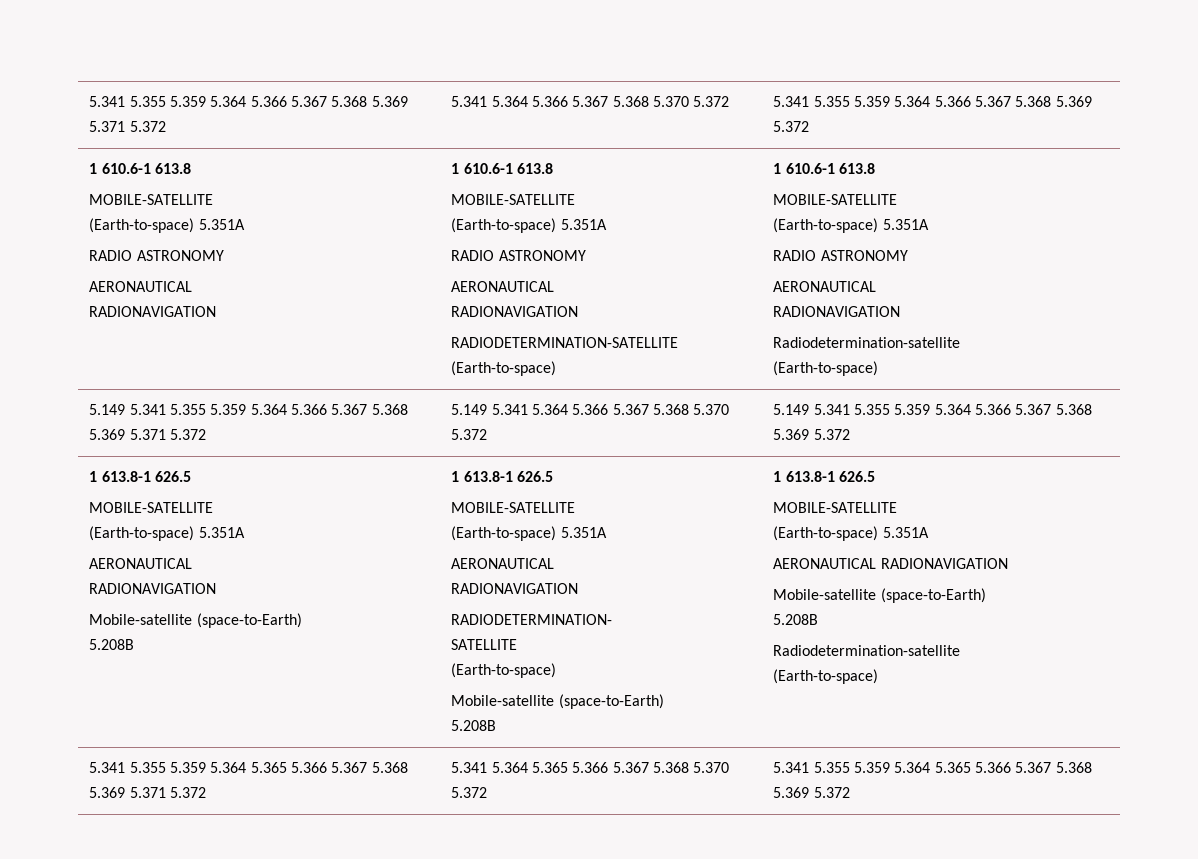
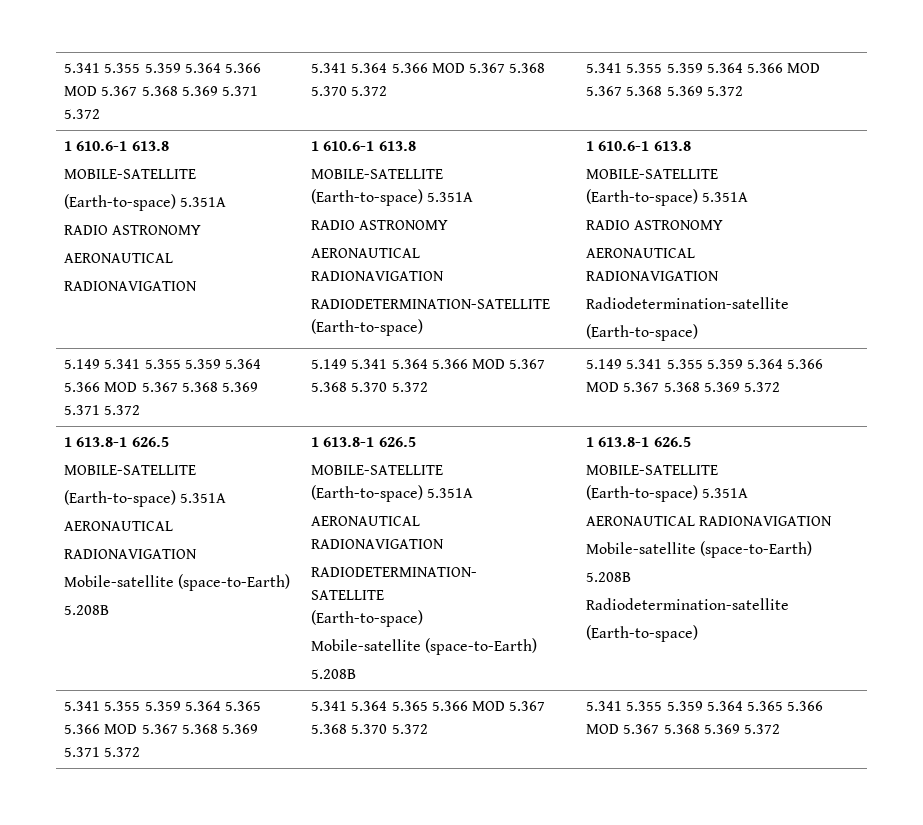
[89,96,287,107] 5.341 5.355 5.359 5.364 5.366 -> [64,63,262,73] [64,86,98,96] 5.341 5.355 5.359 5.364 5.366 MOD
(568, 101) none -> [431,63,465,73] MOD
(971, 101) none -> [787,63,821,73] MOD
(327, 409) none -> [104,382,138,392] MOD
(609, 409) none -> [472,359,506,369] MOD
(1011, 409) none -> [586,382,620,392] MOD
(327, 767) none -> [104,724,138,734] MOD
(609, 767) none -> [472,701,506,711] MOD
(1011, 767) none -> [586,724,620,734] MOD

